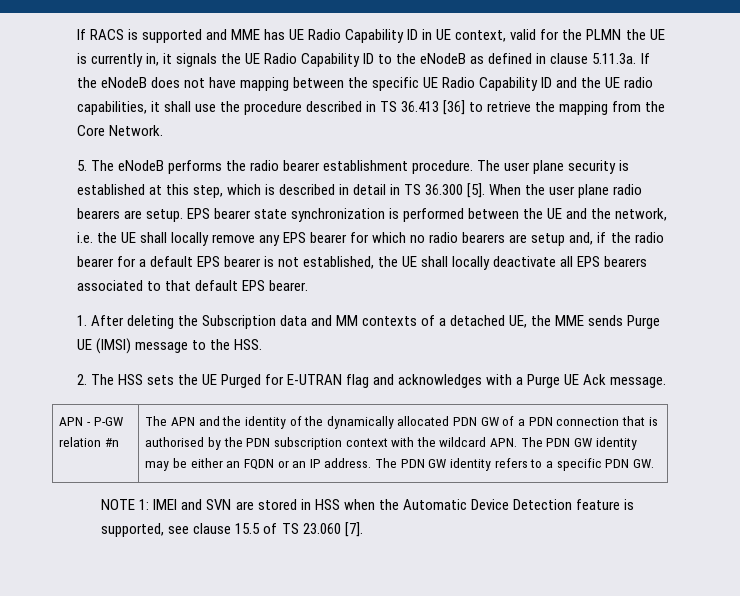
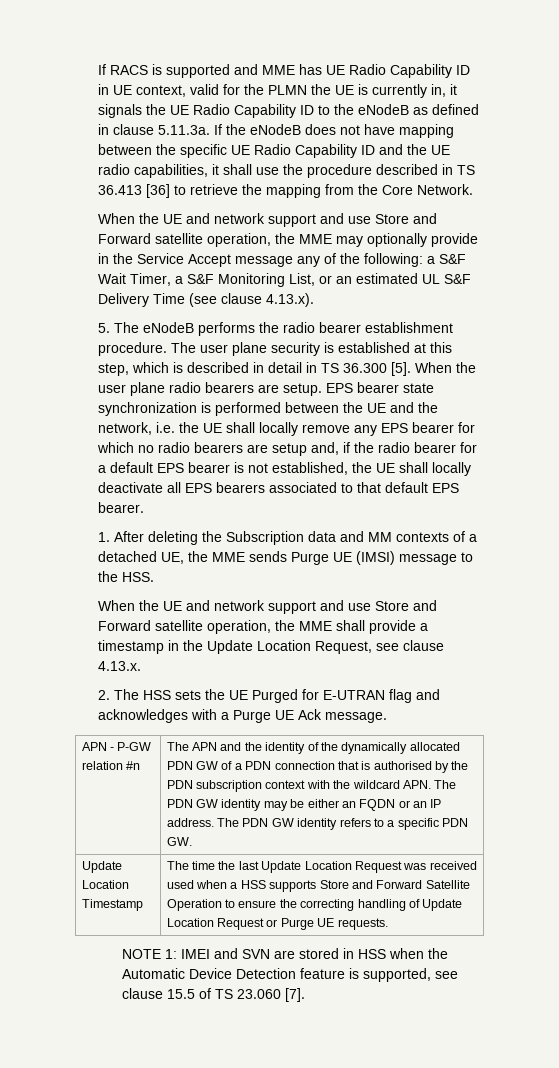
(163, 130) none -> [98,213,438,227] [98,233,479,247] [98,253,467,267] [98,273,472,287] [98,293,315,307] // When the UE and network support and use Store and Forward satellite operation, the MME may optionally provide in the Service Accept message any of the following: a S&F Wait Timer, a S&F Monitoring List, or an estimated UL S&F Delivery Time (see clause 4.13.x).
(262, 344) none -> [98,600,438,614] [98,620,429,634] [98,640,445,654] [98,661,142,671] // When the UE and network support and use Store and Forward satellite operation, the MME shall provide a timestamp in the Update Location Request, see clause 4.13.x.
(654, 463) none -> [81,861,122,873] [81,880,129,889] [81,899,143,911] [166,861,477,873] [166,880,470,892] [166,899,463,911] [166,918,388,930] // Update Location Timestamp | The time the last Update Location Request was received used when a HSS supports Store and Forward Satellite Operation to ensure the correcting handling of Update Location Request or Purge UE requests.

